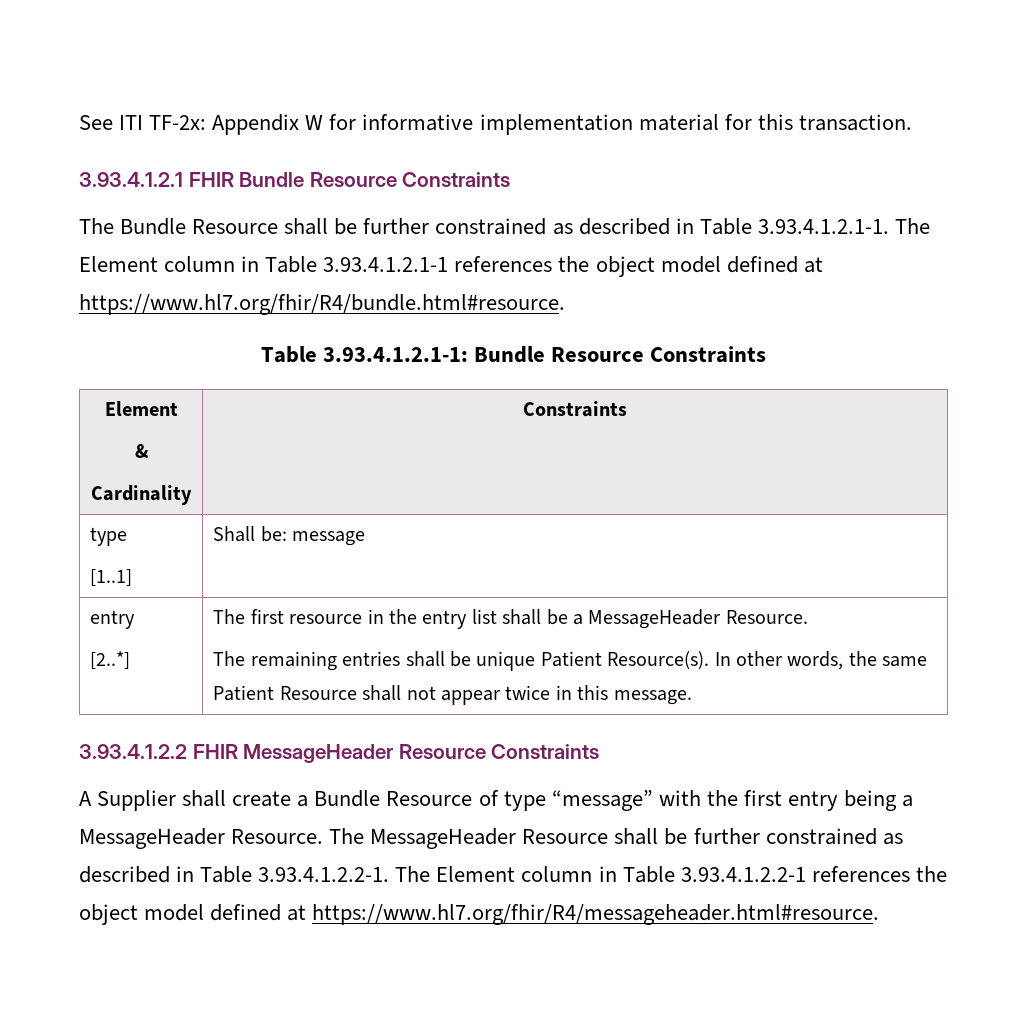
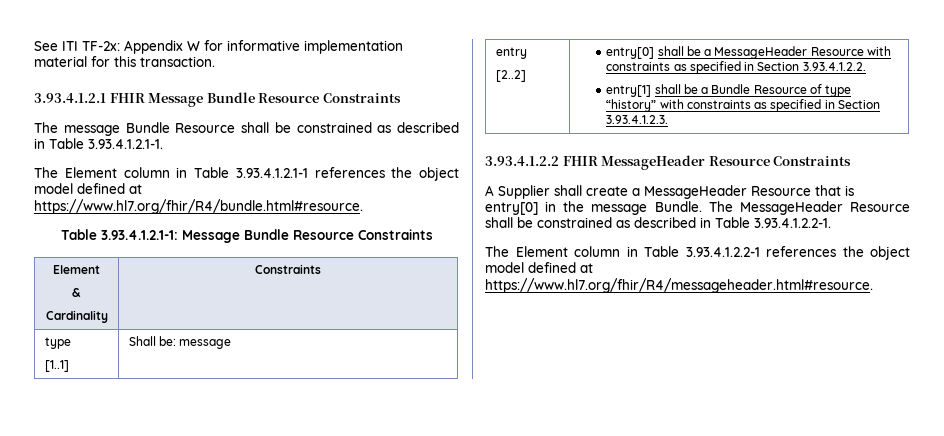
(234, 179) none -> [148,93,204,107] Message
(114, 226) none -> [63,125,120,136] message
[363,218,430,234] further -> (291, 127) none
(889, 226) none -> (163, 144) //
(468, 354) none -> [181,230,240,243] Message
[90,651,131,669] [213,609,808,629] [213,651,928,671] [213,685,692,705] [2..*] | The first resource in the entry list shall be a MessageHeader Resource. // The remaining entries shall be unique Patient Resource(s). In other words, the same Patient Resource shall not appear twice in this message. -> [495,70,526,82] [606,46,891,59] [606,61,866,74] [606,84,852,97] [606,99,880,112] [606,115,669,124] [2..2] | entry[0] shall be a MessageHeader Resource with constraints as specified in Section 3.93.4.1.2.2. // entry[1] shall be a Bundle Resource of type “history” with constraints as specified in Section 3.93.4.1.2.3.
[314,790,914,811] [79,828,324,849] Bundle Resource of type “message” with the first entry being a MessageHeader Resource. -> [644,185,854,199] [485,201,702,215] MessageHeader Resource that is entry[0] in the message Bundle.
[693,828,760,844] further -> (533, 222) none
(390, 874) none -> (831, 223) //

